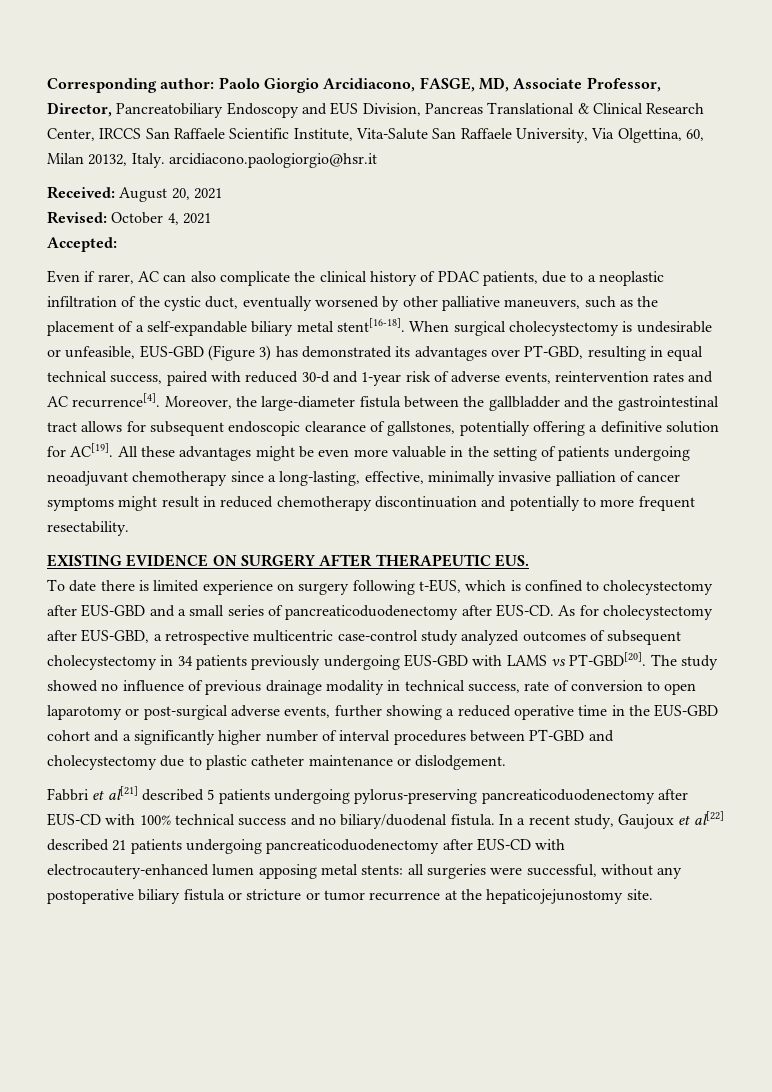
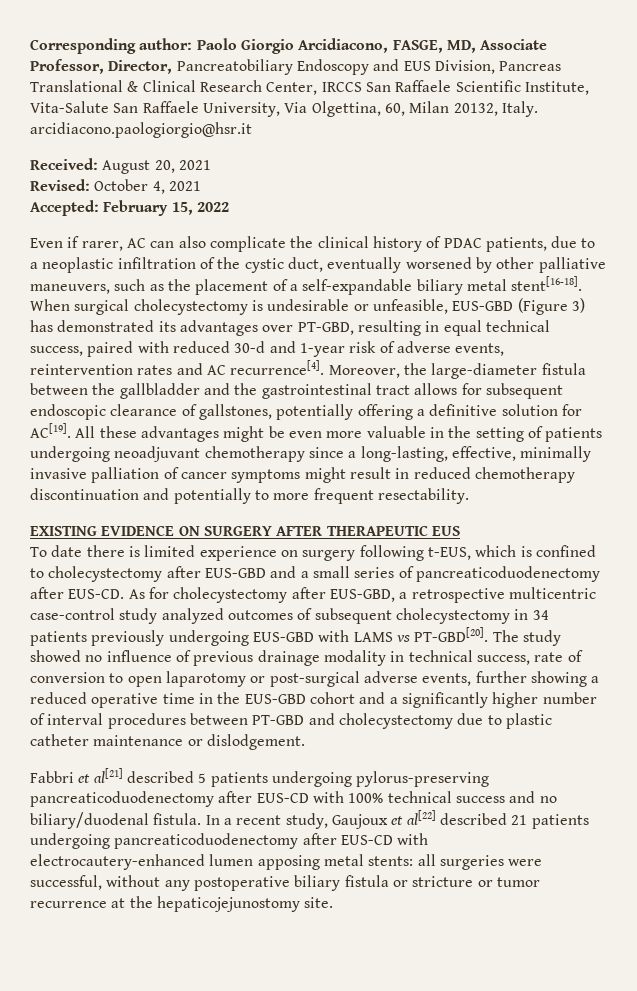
(117, 244) none -> [103,200,229,216] February 15, 2022
[494,554,529,567] EUS. -> [431,526,460,536] EUS

